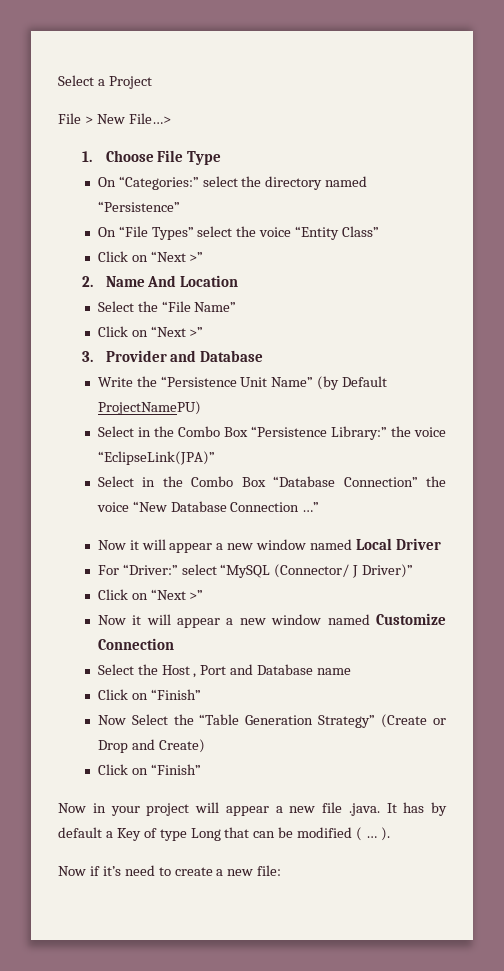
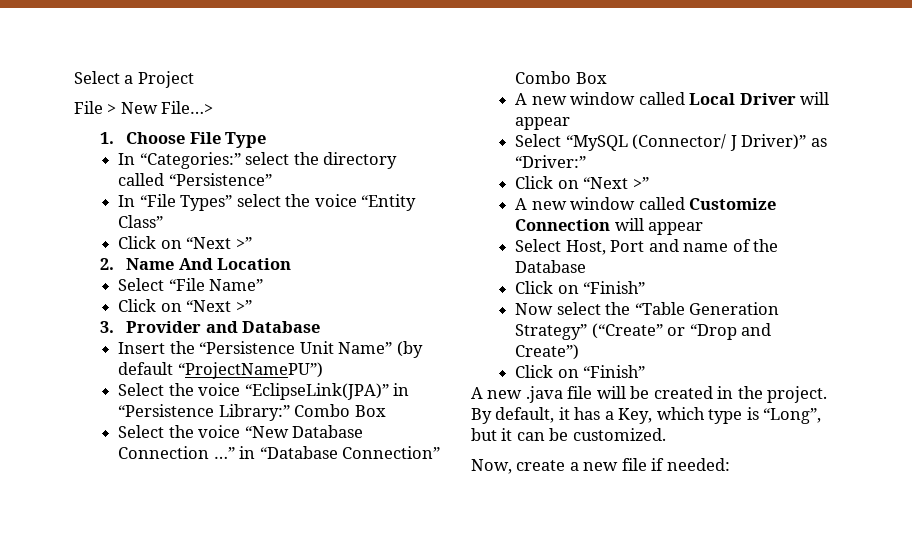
[97,177,116,187] On -> [118,153,136,165] In
[325,176,368,187] named -> [118,173,165,186] called
[97,227,116,237] On -> [118,195,136,207] In
[137,301,158,312] the -> (165, 284) none
[97,377,133,387] Write -> [118,342,166,354] Insert
[342,376,388,387] [97,401,201,415] [97,426,446,440] [97,451,215,465] [97,476,418,487] Default ProjectNamePU) // Select in the Combo Box “Persistence Library:” the voice “EclipseLink(JPA)” // Select in the Combo Box “Database Connection” -> [118,362,323,379] [118,383,410,400] [118,404,386,421] [118,425,165,438] default “ProjectNamePU”) // Select the voice “EclipseLink(JPA)” in “Persistence Library:” Combo Box // Select
[97,538,441,553] [97,564,217,575] // Now it will appear a new window named Local Driver // For “Driver:” select -> [239,446,441,459] [515,71,607,84] [515,92,829,105] [515,117,571,130] [515,134,562,147] in “Database Connection” Combo Box // A new window called Local Driver will appear // Select
[97,589,204,600] [97,613,446,628] [97,638,174,650] [97,664,352,678] [97,689,201,700] [97,714,168,725] // Click on “Next >” // Now it will appear a new window named Customize Connection // Select the Host , Port and Database name // Click on “Finish” // Now Select -> [810,138,827,147] [515,155,587,168] [515,176,649,189] [515,197,777,210] [515,218,704,235] [515,239,778,255] [515,260,587,273] [515,281,646,294] [515,302,601,315] as “Driver:” // Click on “Next >” // A new window called Customize Connection will appear // Select Host, Port and name of the Database // Click on “Finish” // Now select
[381,714,446,728] [97,739,205,753] [97,764,201,775] [58,802,447,816] [58,827,390,841] [58,865,282,876] (Create or Drop and Create) // Click on “Finish” // Now in your project will appear a new file .java. It has by default a Key of type Long that can be modified ( … ). // Now if it’s need to create a new file: -> [591,323,772,340] [515,344,580,360] [515,365,646,378] [471,386,828,403] [471,407,822,424] [471,428,666,441] [471,458,730,474] (“Create” or “Drop and Create”) // Click on “Finish” // A new .java file will be created in the project. By default, it has a Key, which type is “Long”, but it can be customized. // Now, create a new file if needed:

